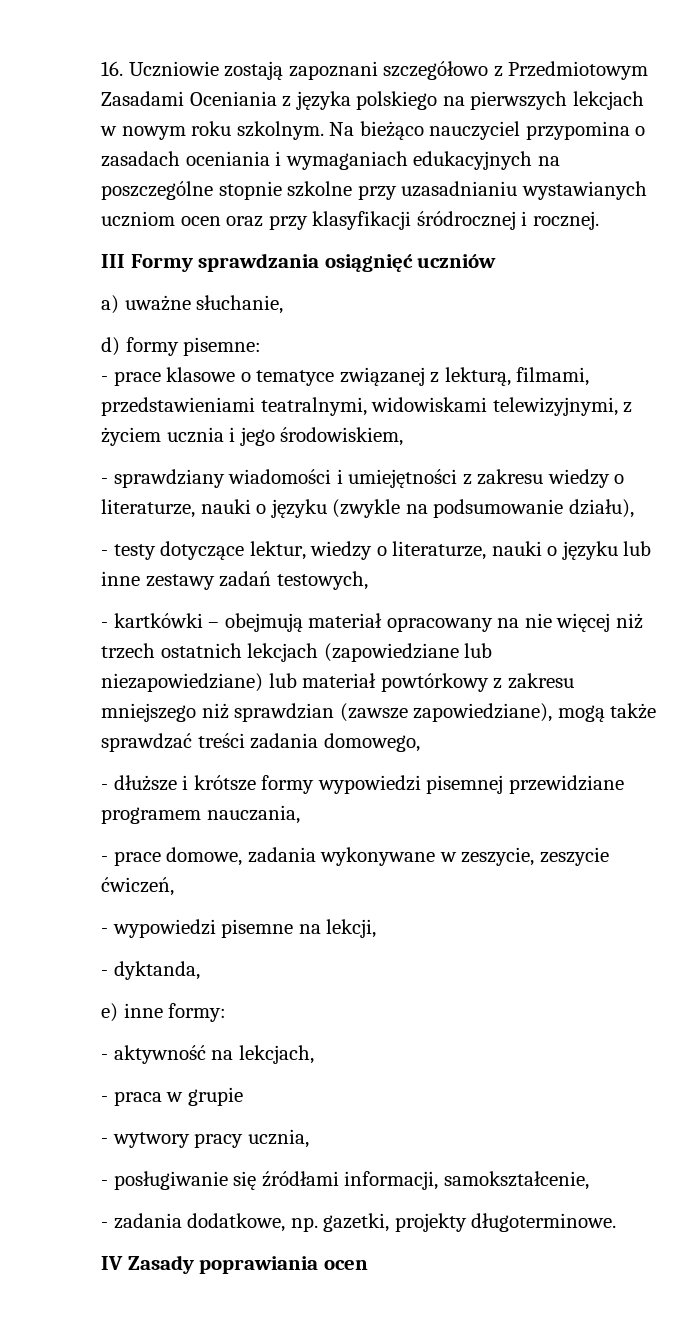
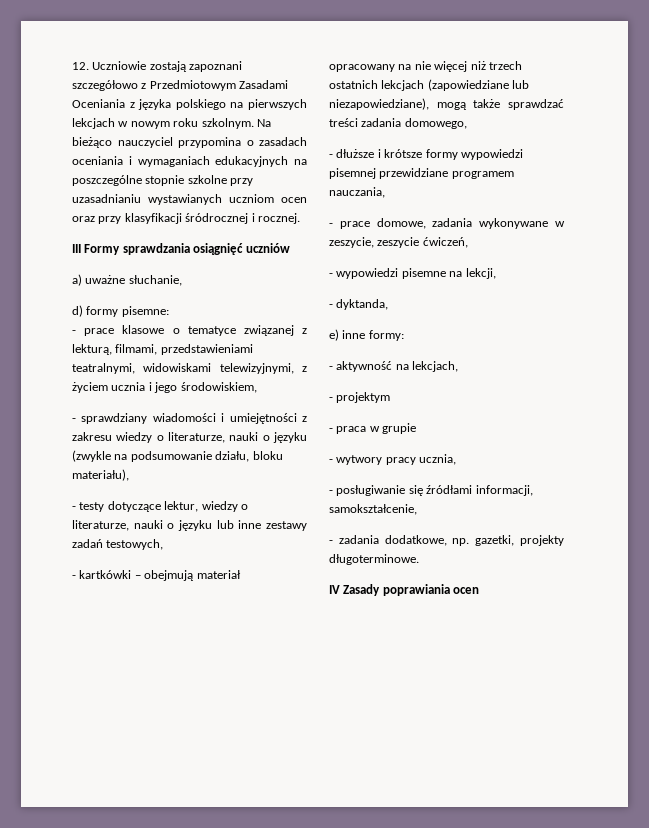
[101,61,123,76] 16. -> [72,62,89,70] 12.
[568,499,634,518] działu), -> [215,451,283,462] [72,469,129,481] działu, bloku materiału),
[101,673,574,692] [101,703,553,722] niezapowiedziane) lub materiał powtórkowy z zakresu mniejszego niż sprawdzian (zawsze zapowiedziane), -> [329,98,429,110] niezapowiedziane),
(314, 1054) none -> [329,392,391,403] // - projektym

